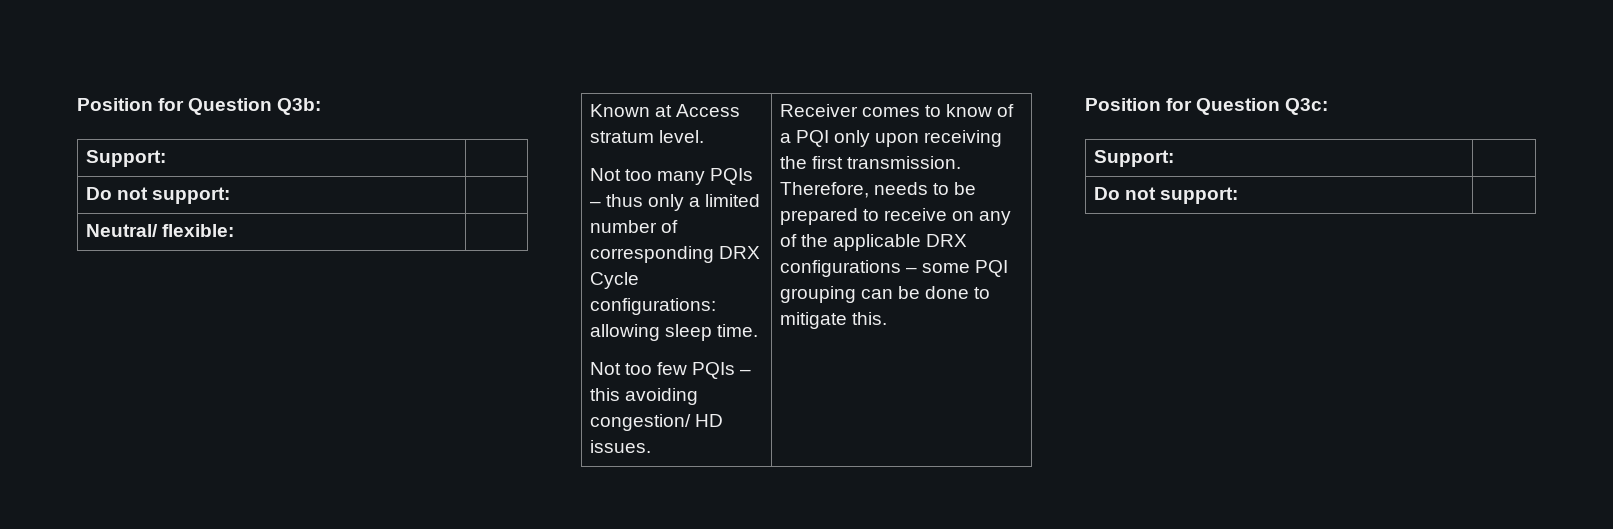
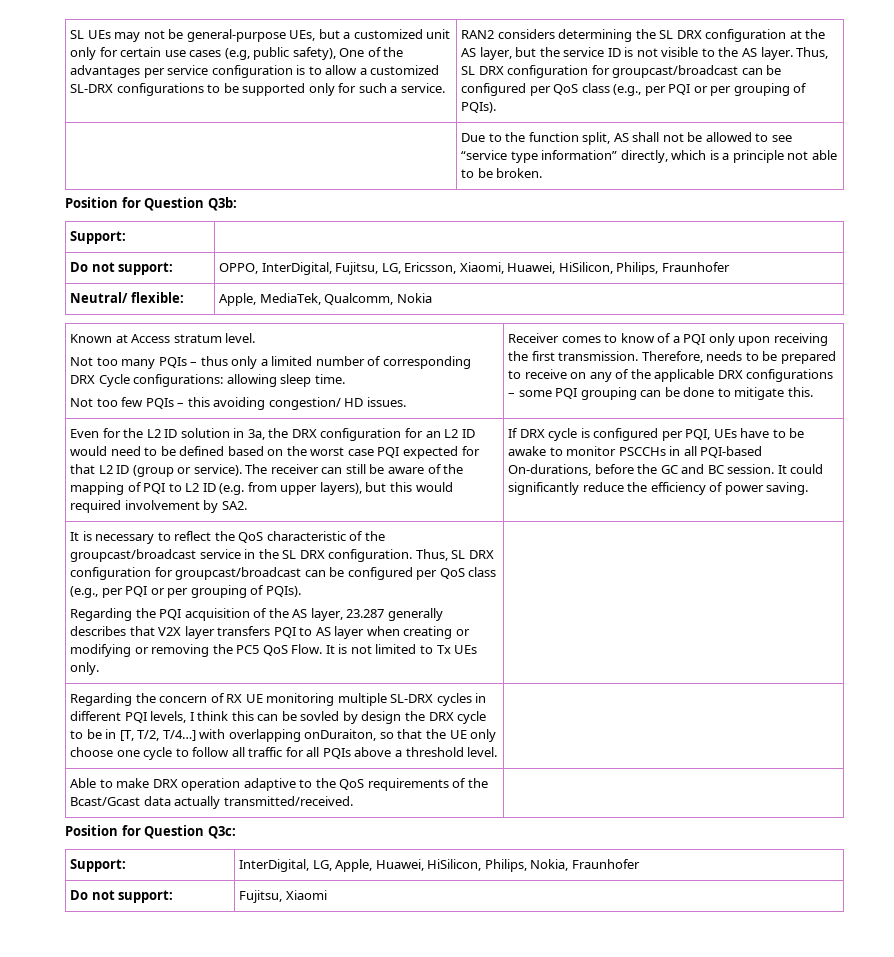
(77, 104) none -> [70,29,451,42] [70,47,404,60] [70,65,440,78] [70,83,445,96] [461,29,826,42] [461,47,829,60] [461,65,782,78] [461,83,808,96] [461,102,497,113] [461,132,792,145] [461,150,837,163] [461,168,543,178] SL UEs may not be general-purpose UEs, but a customized unit only for certain use cases (e.g, public safety), One of the advantages per service configuration is to allow a customized SL-DRX configurations to be supported only for such a service. | RAN2 considers determining the SL DRX configuration at the AS layer, but the service ID is not visible to the AS layer. Thus, SL DRX configuration for groupcast/broadcast can be configured per QoS class (e.g., per PQI or per grouping of PQIs). // | Due to the function split, AS shall not be allowed to see “service type information” directly, which is a principle not able to be broken. //
[85,224,234,237] // Neutral/ flexible: | -> [219,262,730,275] [70,292,184,303] [219,293,432,306] OPPO, InterDigital, Fujitsu, LG, Ericsson, Xiaomi, Huawei, HiSilicon, Philips, Fraunhofer // Neutral/ flexible: | Apple, MediaTek, Qualcomm, Nokia
(887, 318) none -> [70,428,475,441] [70,446,480,459] [70,464,464,477] [70,482,453,495] [70,500,247,513] [508,428,805,441] [508,446,763,458] [508,464,824,476] [508,482,809,495] [70,531,385,544] [70,549,494,562] [70,567,497,580] [70,585,301,598] [70,608,443,621] [70,626,470,639] [70,644,478,657] [70,662,100,675] [70,693,487,706] [70,711,487,724] [70,729,497,742] [70,747,498,760] [70,778,488,791] [70,796,353,809] // Even for the L2 ID solution in 3a, the DRX configuration for an L2 ID would need to be defined based on the worst case PQI expected for that L2 ID (group or service). The receiver can still be aware of the mapping of PQI to L2 ID (e.g. from upper layers), but this would required involvement by SA2. | If DRX cycle is configured per PQI, UEs have to be awake to monitor PSCCHs in all PQI-based On-durations, before the GC and BC session. It could significantly reduce the efficiency of power saving. // It is necessary to reflect the QoS characteristic of the groupcast/broadcast service in the SL DRX configuration. Thus, SL DRX configuration for groupcast/broadcast can be configured per QoS class (e.g., per PQI or per grouping of PQIs). // Regarding the PQI acquisition of the AS layer, 23.287 generally describes that V2X layer transfers PQI to AS layer when creating or modifying or removing the PC5 QoS Flow. It is not limited to Tx UEs only. | // Regarding the concern of RX UE monitoring multiple SL-DRX cycles in different PQI levels, I think this can be sovled by design the DRX cycle to be in [T, T/2, T/4…] with overlapping onDuraiton, so that the UE only choose one cycle to follow all traffic for all PQIs above a threshold level. | // Able to make DRX operation adaptive to the QoS requirements of the Bcast/Gcast data actually transmitted/received. |
[1093,187,1238,204] // Do not support: | -> [239,859,640,872] [70,890,174,903] [239,890,327,903] InterDigital, LG, Apple, Huawei, HiSilicon, Philips, Nokia, Fraunhofer // Do not support: | Fujitsu, Xiaomi

